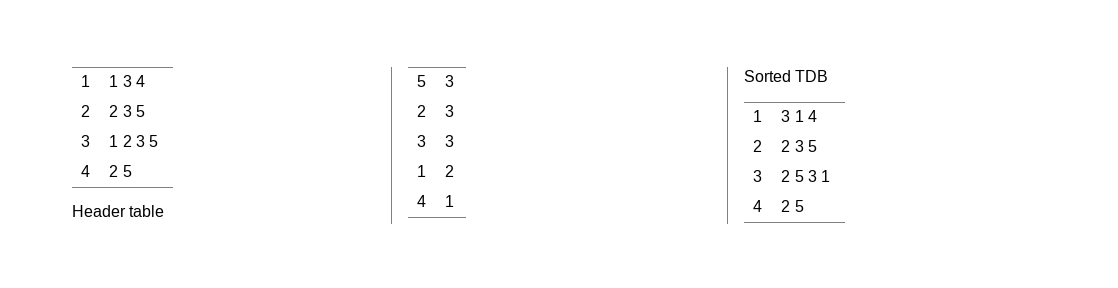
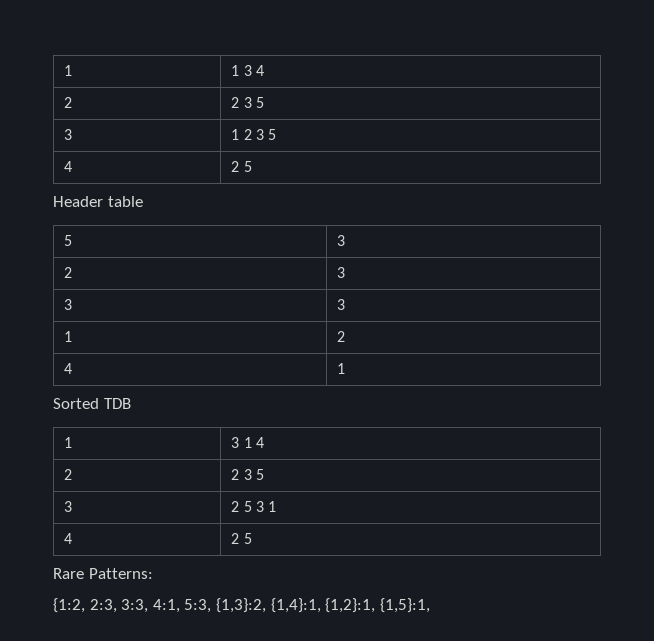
(804, 206) none -> [53,568,153,579] [53,598,430,613] // Rare Patterns: // {1:2, 2:3, 3:3, 4:1, 5:3, {1,3}:2, {1,4}:1, {1,2}:1, {1,5}:1,

